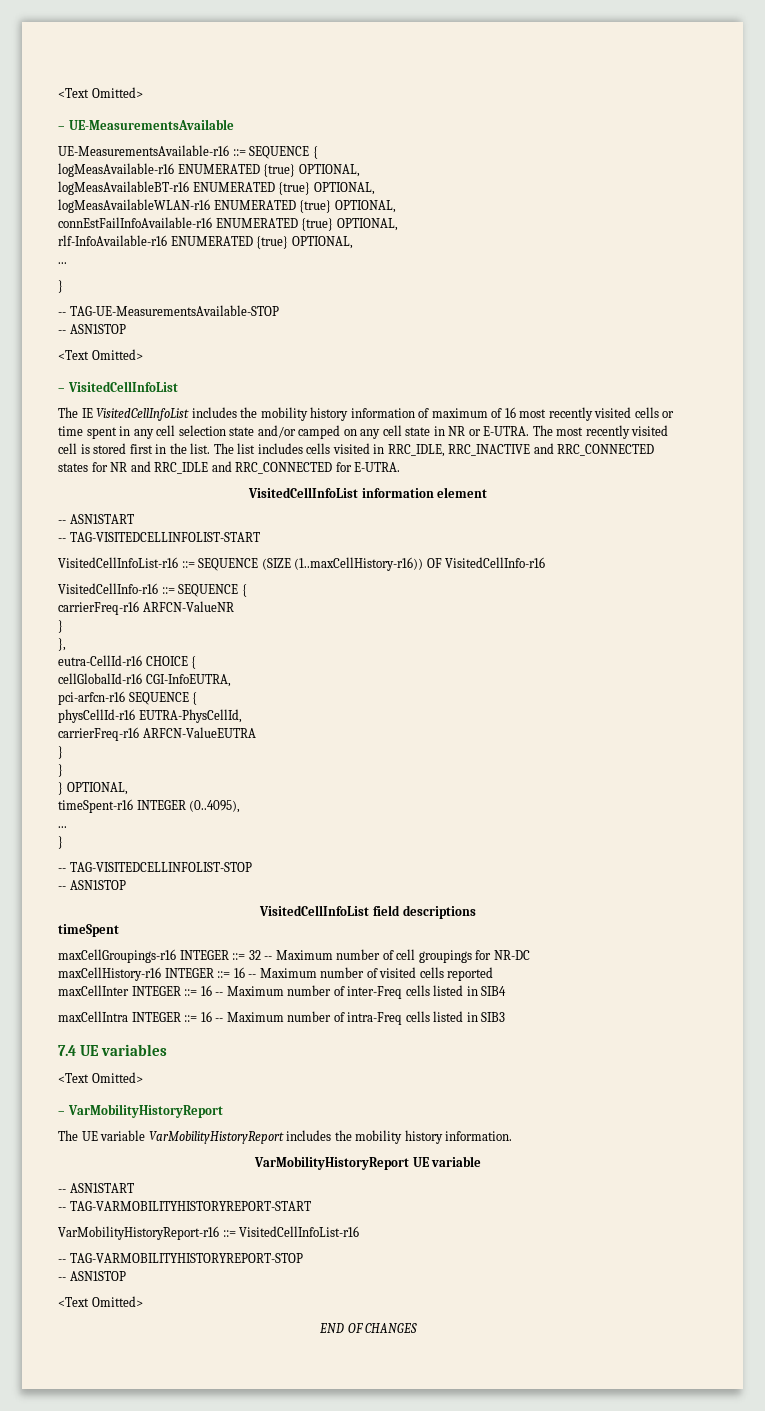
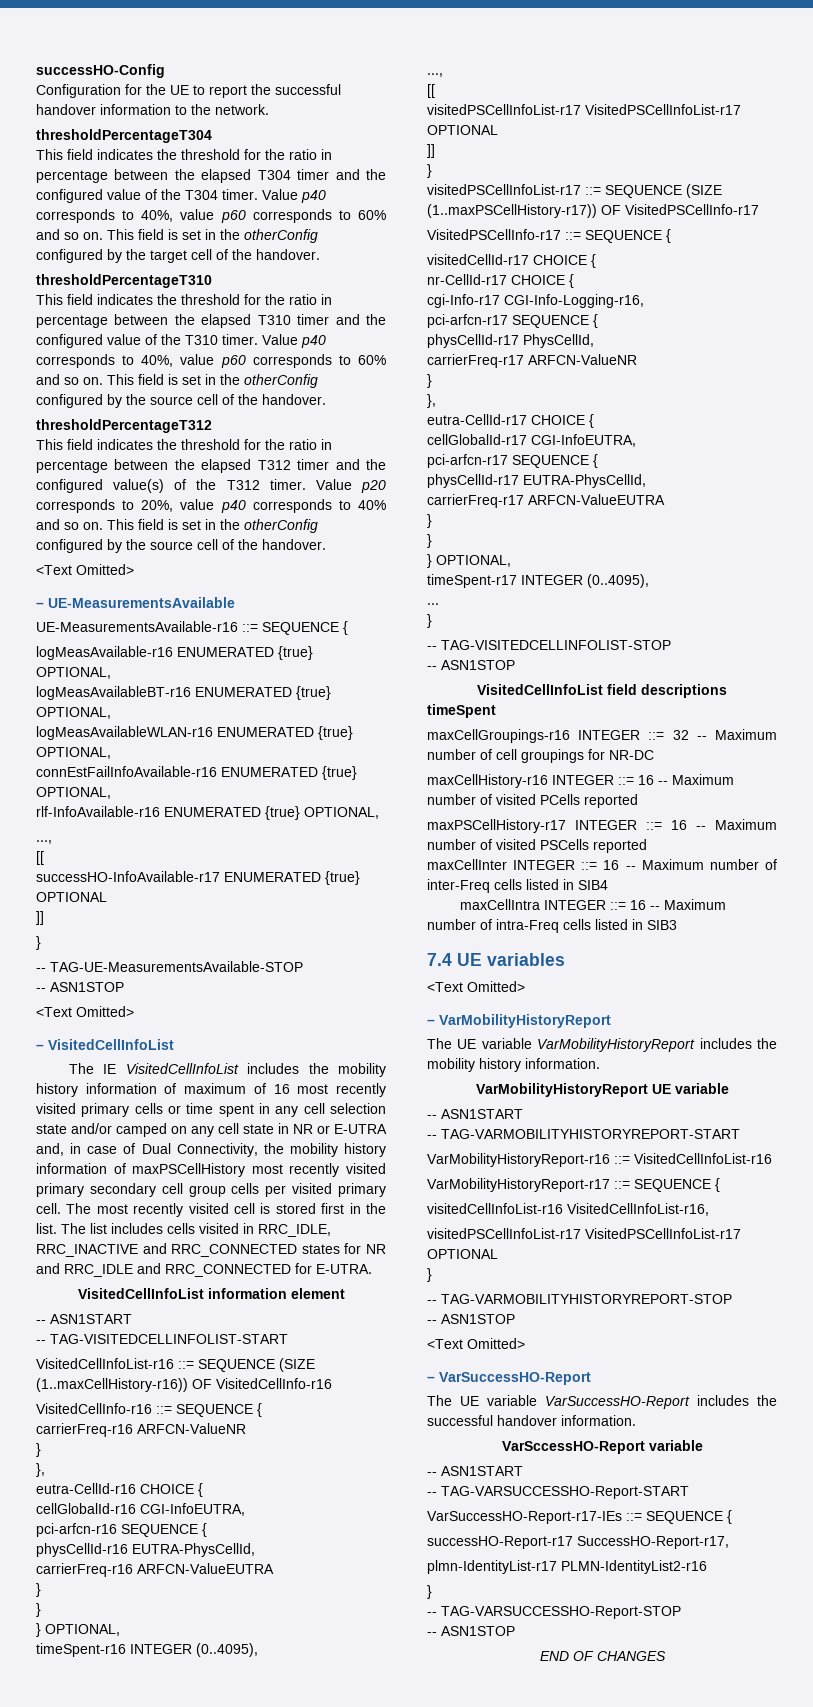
(58, 93) none -> [36,64,165,78] [36,84,341,98] [36,104,269,115] [36,129,212,143] [36,149,332,160] [36,169,386,183] [36,189,326,203] [36,209,386,223] [36,229,318,243] [36,249,320,263] [36,274,212,288] [36,294,332,305] [36,314,386,328] [36,334,326,348] [36,354,386,368] [36,374,318,388] [36,394,326,408] [36,419,212,433] [36,439,332,450] [36,459,386,473] [36,479,386,493] [36,499,386,513] [36,519,318,533] [36,539,326,553] successHO-Config // Configuration for the UE to report the successful handover information to the network. // thresholdPercentageT304 // This field indicates the threshold for the ratio in percentage between the elapsed T304 timer and the configured value of the T304 timer. Value p40 corresponds to 40%, value p60 corresponds to 60% and so on. This field is set in the otherConfig configured by the target cell of the handover. // thresholdPercentageT310 // This field indicates the threshold for the ratio in percentage between the elapsed T310 timer and the configured value of the T310 timer. Value p40 corresponds to 40%, value p60 corresponds to 60% and so on. This field is set in the otherConfig configured by the source cell of the handover. // thresholdPercentageT312 // This field indicates the threshold for the ratio in percentage between the elapsed T312 timer and the configured value(s) of the T312 timer. Value p20 corresponds to 20%, value p40 corresponds to 40% and so on. This field is set in the otherConfig configured by the source cell of the handover. //
[58,262,67,264] ... -> [36,840,52,844] [36,851,44,865] [36,871,360,885] [36,892,107,902] [36,911,44,925] ..., // [[ // successHO-InfoAvailable-r17 ENUMERATED {true} OPTIONAL // ]]
(632, 412) none -> [81,1103,130,1117] primary
[483,426,530,436] E-UTRA. -> [334,1124,387,1134] [36,1143,386,1157] [36,1163,386,1177] [36,1183,386,1197] [36,1203,61,1214] E-UTRA and, in case of Dual Connectivity, the mobility history information of maxPSCellHistory most recently visited primary secondary cell group cells per visited primary cell.
(241, 806) none -> [427,73,443,77] [427,84,435,98] [427,104,741,115] [427,125,498,135] [427,144,435,158] [427,164,432,178] [427,184,722,198] [427,204,759,218] [427,229,671,243] [427,254,596,268] [427,274,574,288] [427,294,644,308] [427,314,598,328] [427,334,594,348] [427,354,637,368] [427,374,432,388] [427,394,436,408] [427,414,594,428] [427,434,636,447] [427,454,598,468] [427,474,646,488] [427,494,665,508] [427,514,432,528] [427,534,432,548] [427,554,511,568] [427,574,649,588] // ..., // [[ // visitedPSCellInfoList-r17 VisitedPSCellInfoList-r17 OPTIONAL // ]] // } // visitedPSCellInfoList-r17 ::= SEQUENCE (SIZE (1..maxPSCellHistory-r17)) OF VisitedPSCellInfo-r17 // VisitedPSCellInfo-r17 ::= SEQUENCE { // visitedCellId-r17 CHOICE { // nr-CellId-r17 CHOICE { // cgi-Info-r17 CGI-Info-Logging-r16, // pci-arfcn-r17 SEQUENCE { // physCellId-r17 PhysCellId, // carrierFreq-r17 ARFCN-ValueNR // } // }, // eutra-CellId-r17 CHOICE { // cellGlobalId-r17 CGI-InfoEUTRA, // pci-arfcn-r17 SEQUENCE { // physCellId-r17 EUTRA-PhysCellId, // carrierFreq-r17 ARFCN-ValueEUTRA // } // } // } OPTIONAL, // timeSpent-r17 INTEGER (0..4095),
[419,967,444,978] cells -> [540,794,638,808] [427,819,777,833] [427,839,589,850] PCells reported // maxPSCellHistory-r17 INTEGER ::= 16 -- Maximum number of visited PSCells
(360, 1231) none -> [427,1178,720,1192] [427,1203,709,1216] [427,1228,741,1239] [427,1249,498,1259] [427,1268,432,1282] // VarMobilityHistoryReport-r17 ::= SEQUENCE { // visitedCellInfoList-r16 VisitedCellInfoList-r16, // visitedPSCellInfoList-r17 VisitedPSCellInfoList-r17 OPTIONAL // }
(143, 1301) none -> [427,1372,591,1385] [427,1395,777,1409] [427,1415,636,1426] [501,1440,703,1454] [427,1466,523,1476] [427,1486,689,1499] [427,1510,732,1524] [427,1536,729,1549] [427,1560,707,1574] [427,1585,432,1599] [427,1606,681,1619] [427,1626,515,1636] // – VarSuccessHO-Report // The UE variable VarSuccessHO-Report includes the successful handover information. // VarSccessHO-Report variable // -- ASN1START // -- TAG-VARSUCCESSHO-Report-START // VarSuccessHO-Report-r17-IEs ::= SEQUENCE { // successHO-Report-r17 SuccessHO-Report-r17, // plmn-IdentityList-r17 PLMN-IdentityList2-r16 // } // -- TAG-VARSUCCESSHO-Report-STOP // -- ASN1STOP

